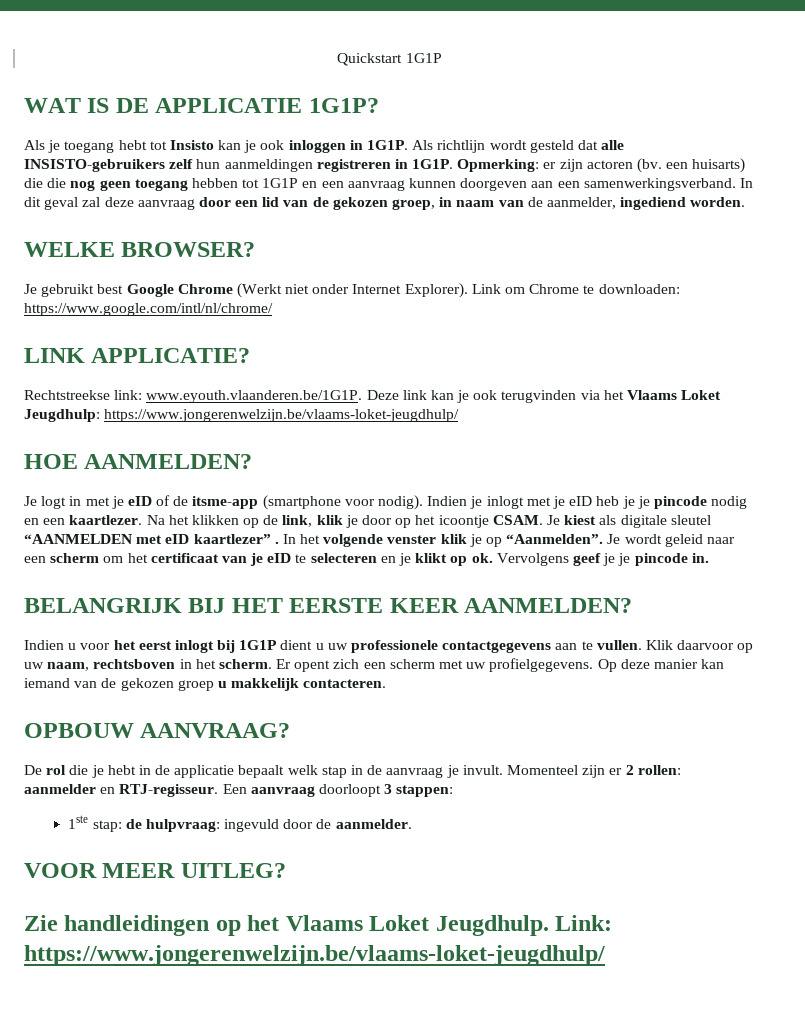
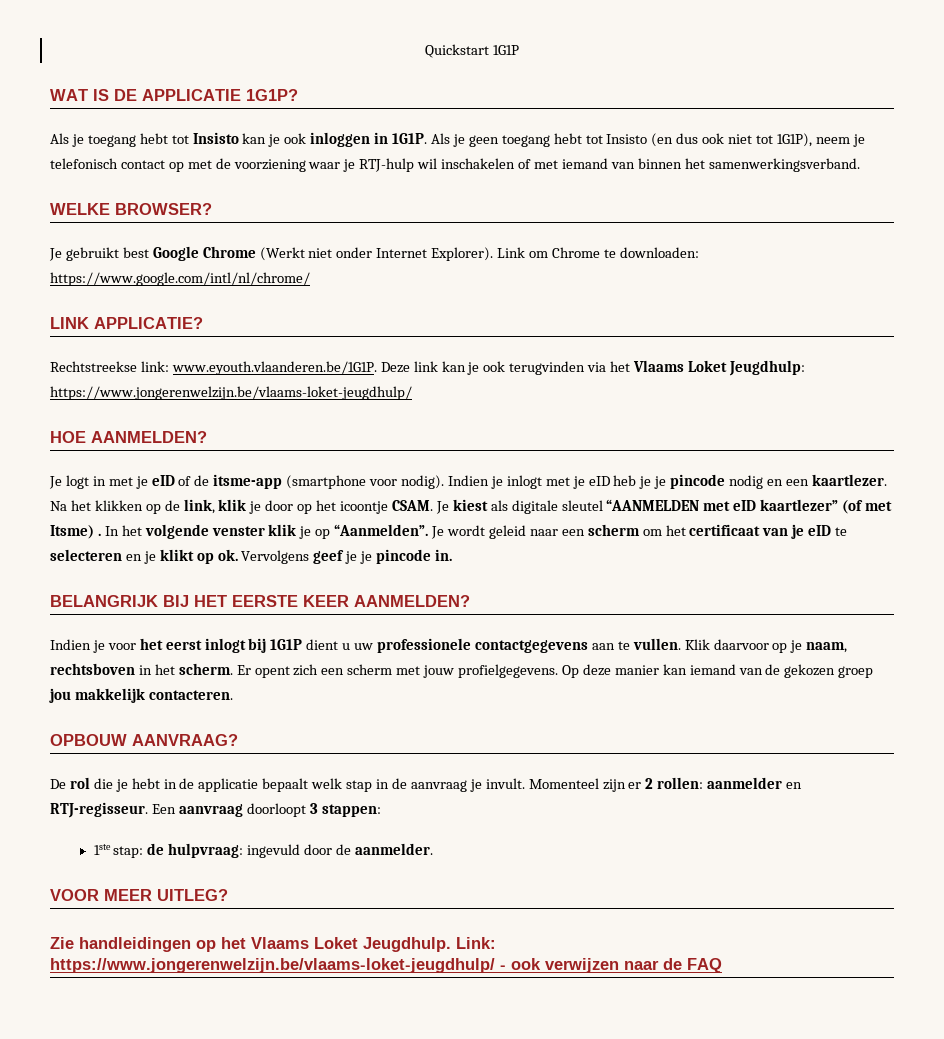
[437,140,625,153] [24,158,746,173] [24,178,753,191] [24,197,746,210] richtlijn wordt gesteld dat alle INSISTO-gebruikers zelf hun aanmeldingen registreren in 1G1P. Opmerking: er zijn actoren (bv. een huisarts) die die nog geen toegang hebben tot 1G1P en een aanvraag kunnen doorgeven aan een samenwerkingsverband. In dit geval zal deze aanvraag door een lid van de gekozen groep, in naam van de aanmelder, ingediend worden. -> [452,133,865,147] [50,158,860,172] je geen toegang hebt tot Insisto (en dus ook niet tot 1G1P), neem je telefonisch contact op met de voorziening waar je RTJ-hulp wil inschakelen of met iemand van binnen het samenwerkingsverband.
(271, 539) none -> [842,500,893,514] [50,525,94,539] (of met Itsme)
[68,643,77,650] u -> [92,640,105,653] je
[24,662,44,669] uw -> [790,640,803,653] je
[466,662,487,669] uw -> [423,665,455,678] jouw
[217,681,227,688] u -> [49,688,71,703] jou
(605, 955) none -> [500,958,722,973] - ook verwijzen naar de FAQ

